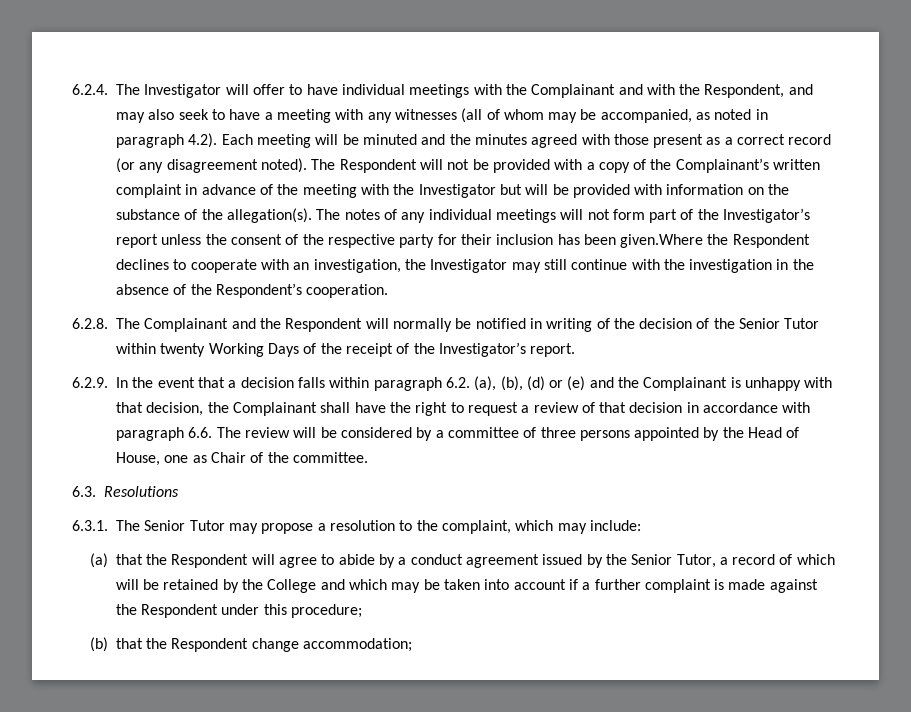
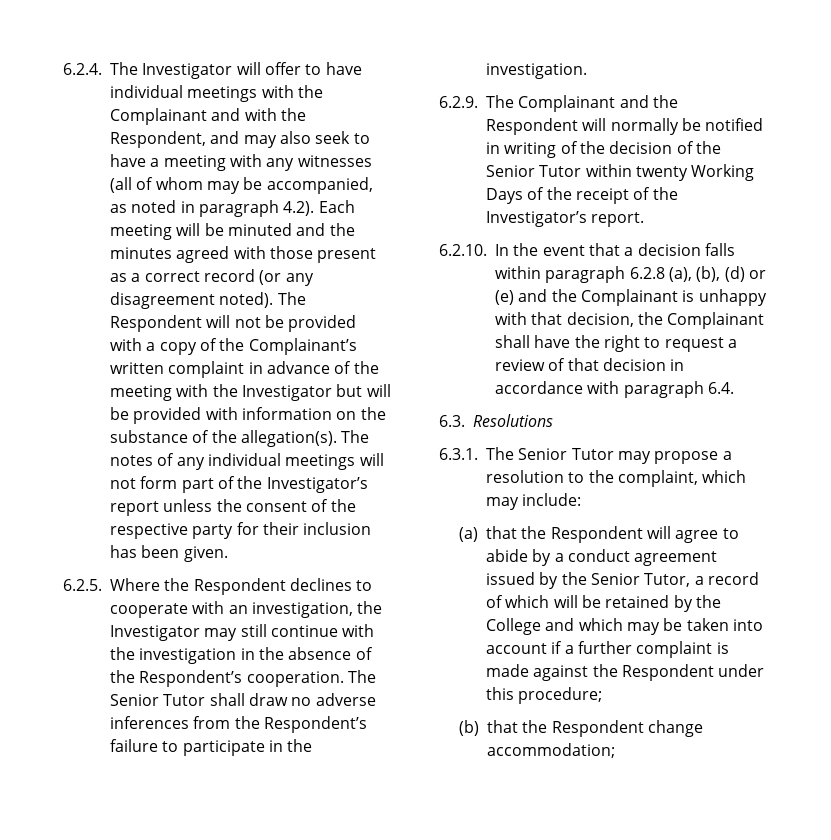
[620,234,704,248] given.Where -> [183,546,228,562] [63,578,160,591] given. // 6.2.5. Where
[72,318,108,329] // 6.2.8. -> [347,670,376,683] [110,693,376,706] [110,716,367,733] [110,739,313,756] [486,63,587,79] [439,96,478,108] The Senior Tutor shall draw no adverse inferences from the Respondent’s failure to participate in the investigation. // 6.2.9.
[72,377,108,388] 6.2.9. -> [439,244,487,256] 6.2.10.
[445,377,470,388] 6.2. -> [629,267,665,279] 6.2.8
[188,427,800,441] [116,452,368,466] 6.6. The review will be considered by a committee of three persons appointed by the Head of House, one as Chair of the committee. -> [707,382,734,394] 6.4.

